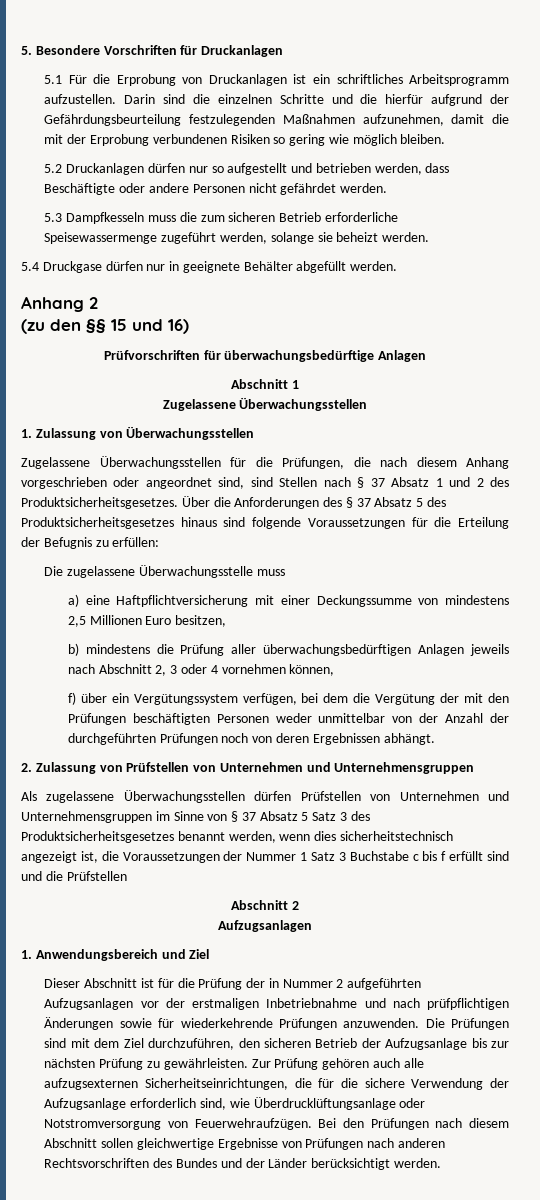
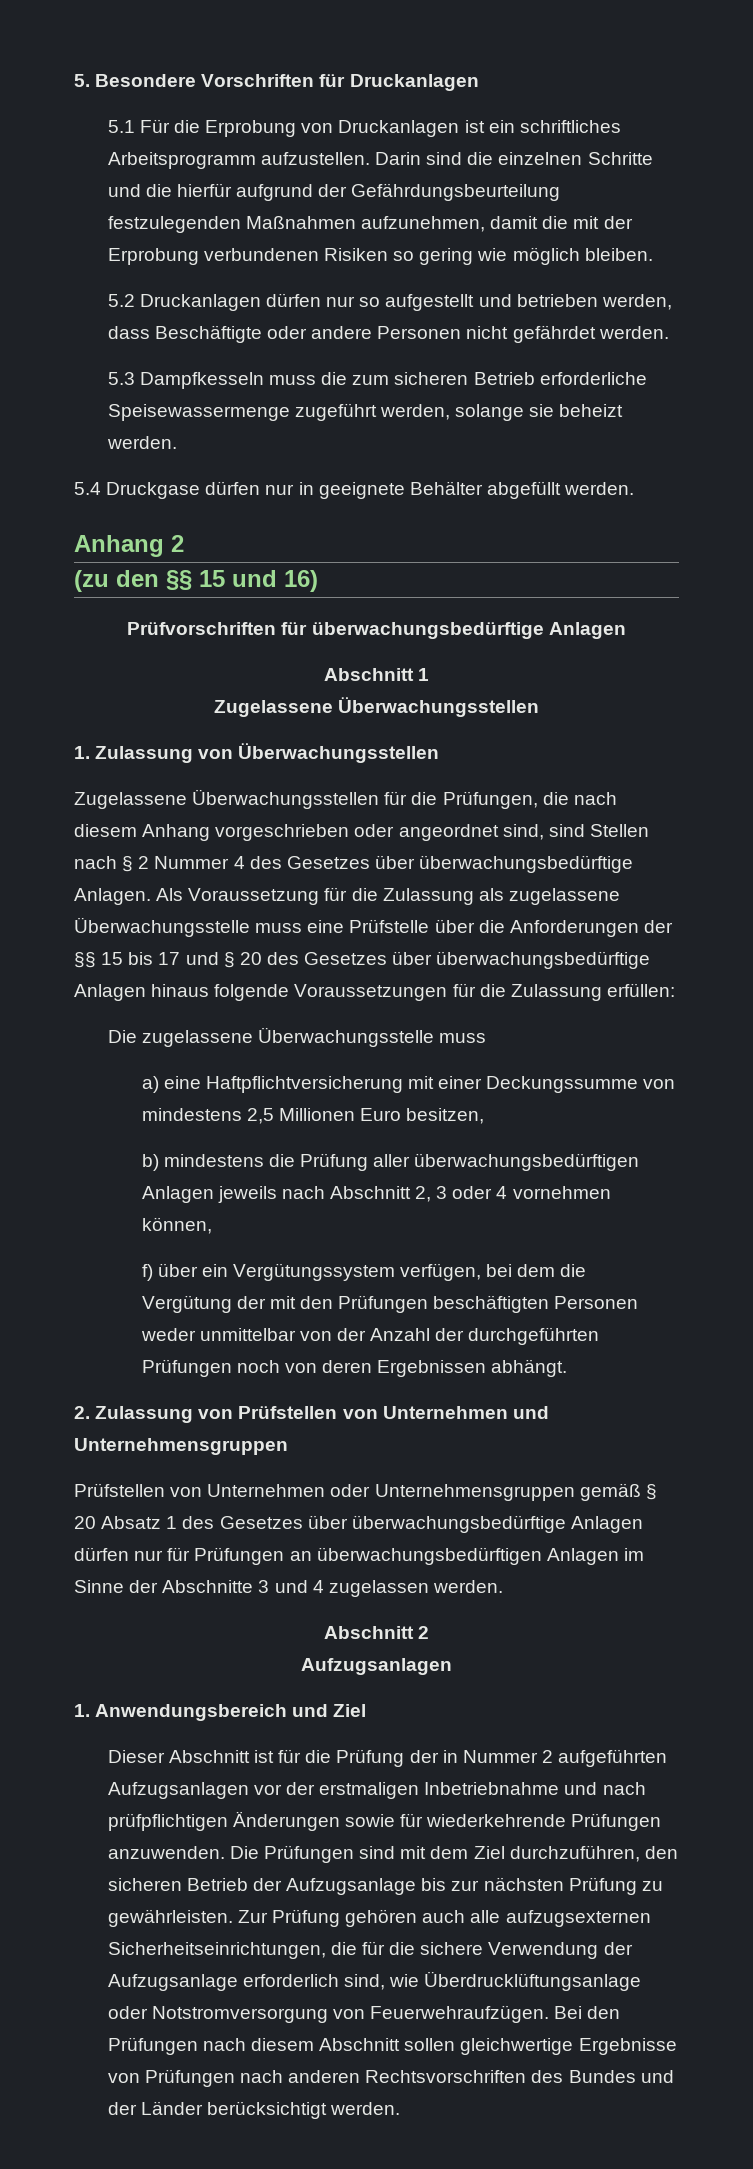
[370,477,509,487] [21,496,447,509] [21,517,510,529] [21,537,109,549] 37 Absatz 1 und 2 des Produktsicherheitsgesetzes. Über die Anforderungen des § 37 Absatz 5 des Produktsicherheitsgesetzes hinaus sind folgende Voraussetzungen für die Erteilung der Befugnis zu -> [138,855,634,873] [74,887,620,905] [74,917,673,937] [74,951,651,969] [74,983,602,1001] 2 Nummer 4 des Gesetzes über überwachungsbedürftige Anlagen. Als Voraussetzung für die Zulassung als zugelassene Überwachungsstelle muss eine Prüfstelle über die Anforderungen der §§ 15 bis 17 und § 20 des Gesetzes über überwachungsbedürftige Anlagen hinaus folgende Voraussetzungen für die Zulassung
[21,790,509,803] [21,811,370,823] [21,831,453,843] [21,851,509,863] [21,871,127,881] Als zugelassene Überwachungsstellen dürfen Prüfstellen von Unternehmen und Unternehmensgruppen im Sinne von § 37 Absatz 5 Satz 3 des Produktsicherheitsgesetzes benannt werden, wenn dies sicherheitstechnisch angezeigt ist, die Voraussetzungen der Nummer 1 Satz 3 Buchstabe c bis f erfüllt sind und die Prüfstellen -> [74,1483,657,1501] [74,1515,643,1533] [74,1547,644,1565] [74,1580,503,1597] Prüfstellen von Unternehmen oder Unternehmensgruppen gemäß § 20 Absatz 1 des Gesetzes über überwachungsbedürftige Anlagen dürfen nur für Prüfungen an überwachungsbedürftigen Anlagen im Sinne der Abschnitte 3 und 4 zugelassen werden.

